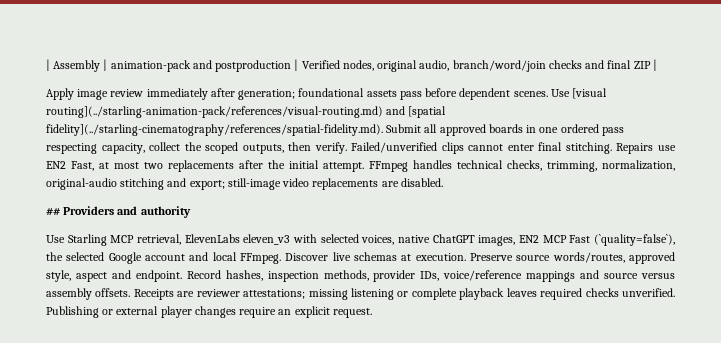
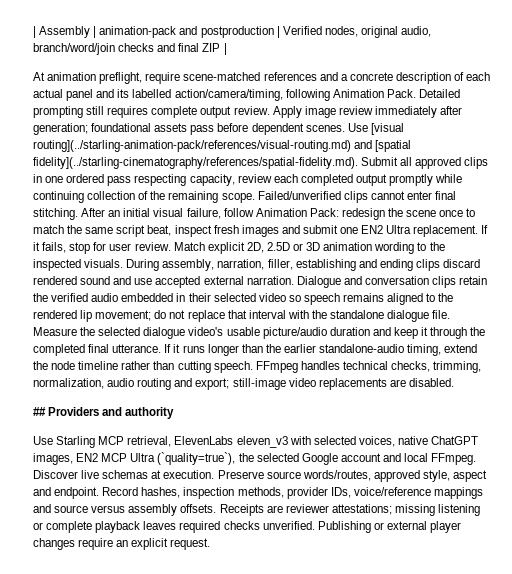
(657, 65) none -> [33,72,491,84] [33,89,460,101] [33,106,270,118] At animation preflight, require scene-matched references and a concrete description of each actual panel and its labelled action/camera/timing, following Animation Pack. Detailed prompting still requires complete output review.
[488,124,523,133] boards -> [464,157,489,169] clips
[149,142,347,154] collect the scoped outputs, then verify. -> [237,174,463,186] [33,191,255,203] review each completed output promptly while continuing collection of the remaining scope.
[616,143,676,154] [46,160,364,172] Repairs use EN2 Fast, at most two replacements after the initial attempt. -> [81,208,476,220] [33,225,489,237] [33,242,445,254] [33,259,481,271] [33,276,488,288] [33,293,454,305] [33,310,451,322] [33,327,486,339] [33,344,478,356] [33,361,253,373] After an initial visual failure, follow Animation Pack: redesign the scene once to match the same script beat, inspect fresh images and submit one EN2 Ultra replacement. If it fails, stop for user review. Match explicit 2D, 2.5D or 3D animation wording to the inspected visuals. During assembly, narration, filler, establishing and ending clips discard rendered sound and use accepted external narration. Dialogue and conversation clips retain the verified audio embedded in their selected video so speech remains aligned to the rendered lip movement; do not replace that interval with the standalone dialogue file. Measure the selected dialogue video's usable picture/audio duration and keep it through the completed final utterance. If it runs longer than the earlier standalone-audio timing, extend the node timeline rather than cutting speech.
[46,178,165,190] original-audio stitching -> [107,378,172,390] audio routing
[569,234,675,246] Fast (`quality=false`), -> [130,452,236,465] Ultra (`quality=true`),

